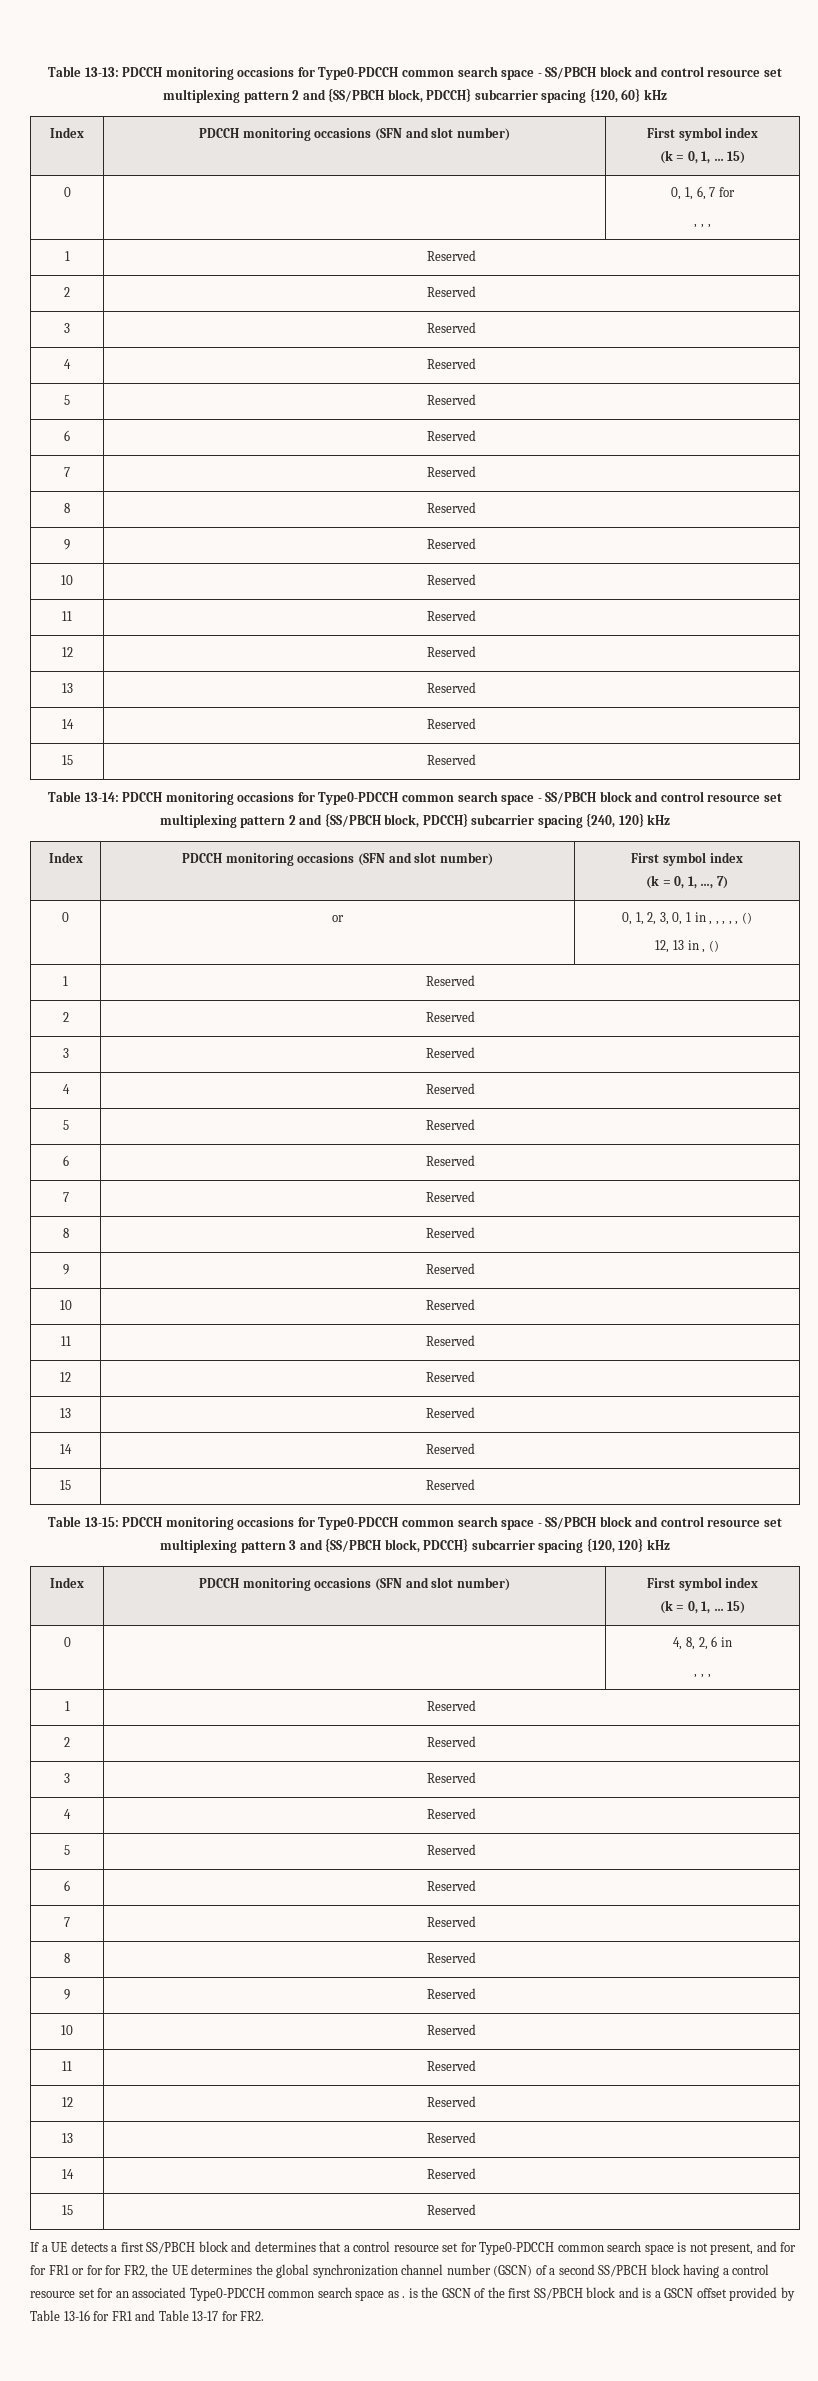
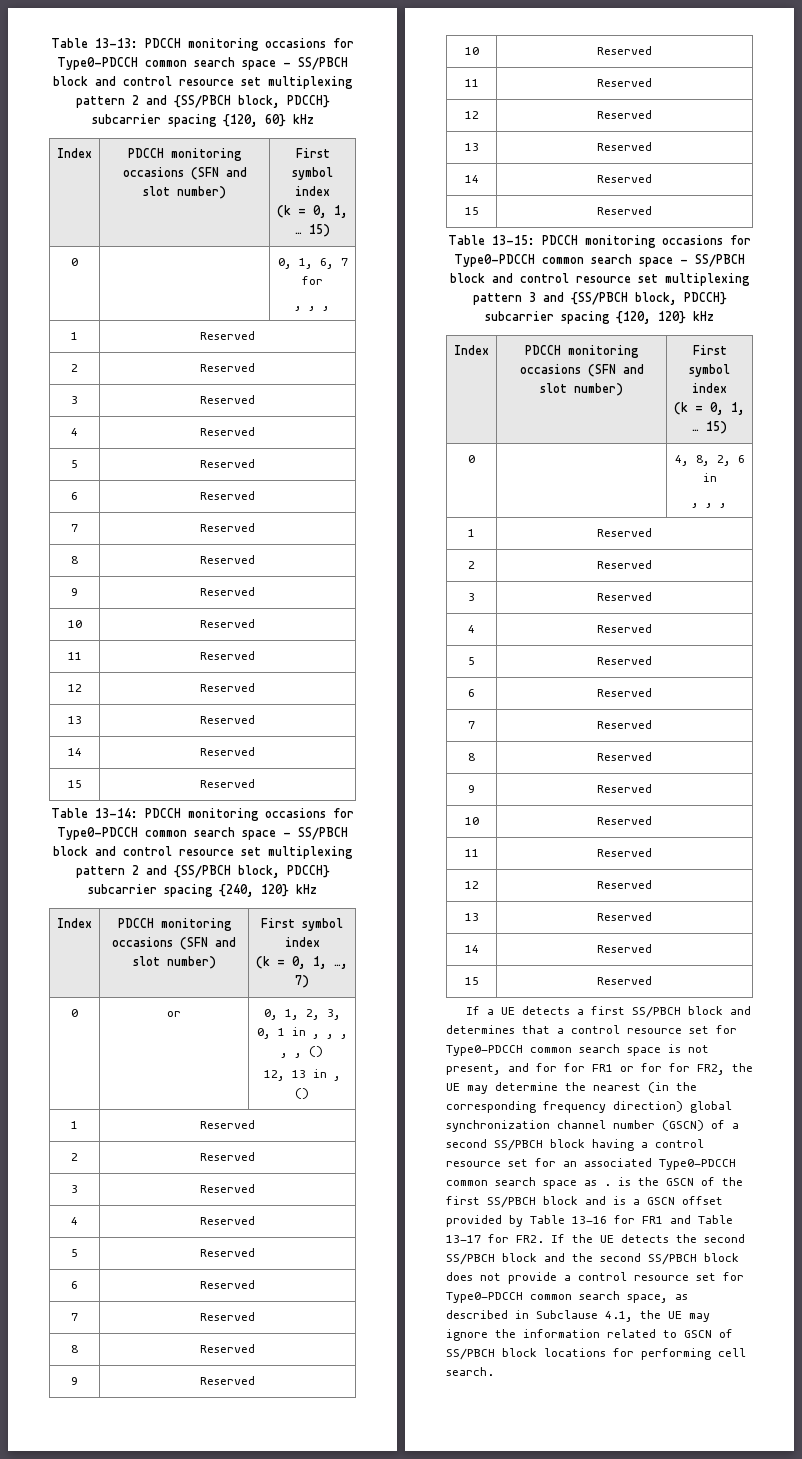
[191,2264,273,2275] determines the -> [467,1082,697,1094] [446,1101,683,1113] may determine the nearest (in the corresponding frequency direction)
(265, 2316) none -> [551,1234,745,1243] [446,1253,739,1265] [446,1272,744,1284] [446,1291,688,1303] [446,1310,710,1322] [446,1329,733,1341] [446,1348,746,1360] [446,1367,494,1376] If the UE detects the second SS/PBCH block and the second SS/PBCH block does not provide a control resource set for Type0-PDCCH common search space, as described in Subclause 4.1, the UE may ignore the information related to GSCN of SS/PBCH block locations for performing cell search.

